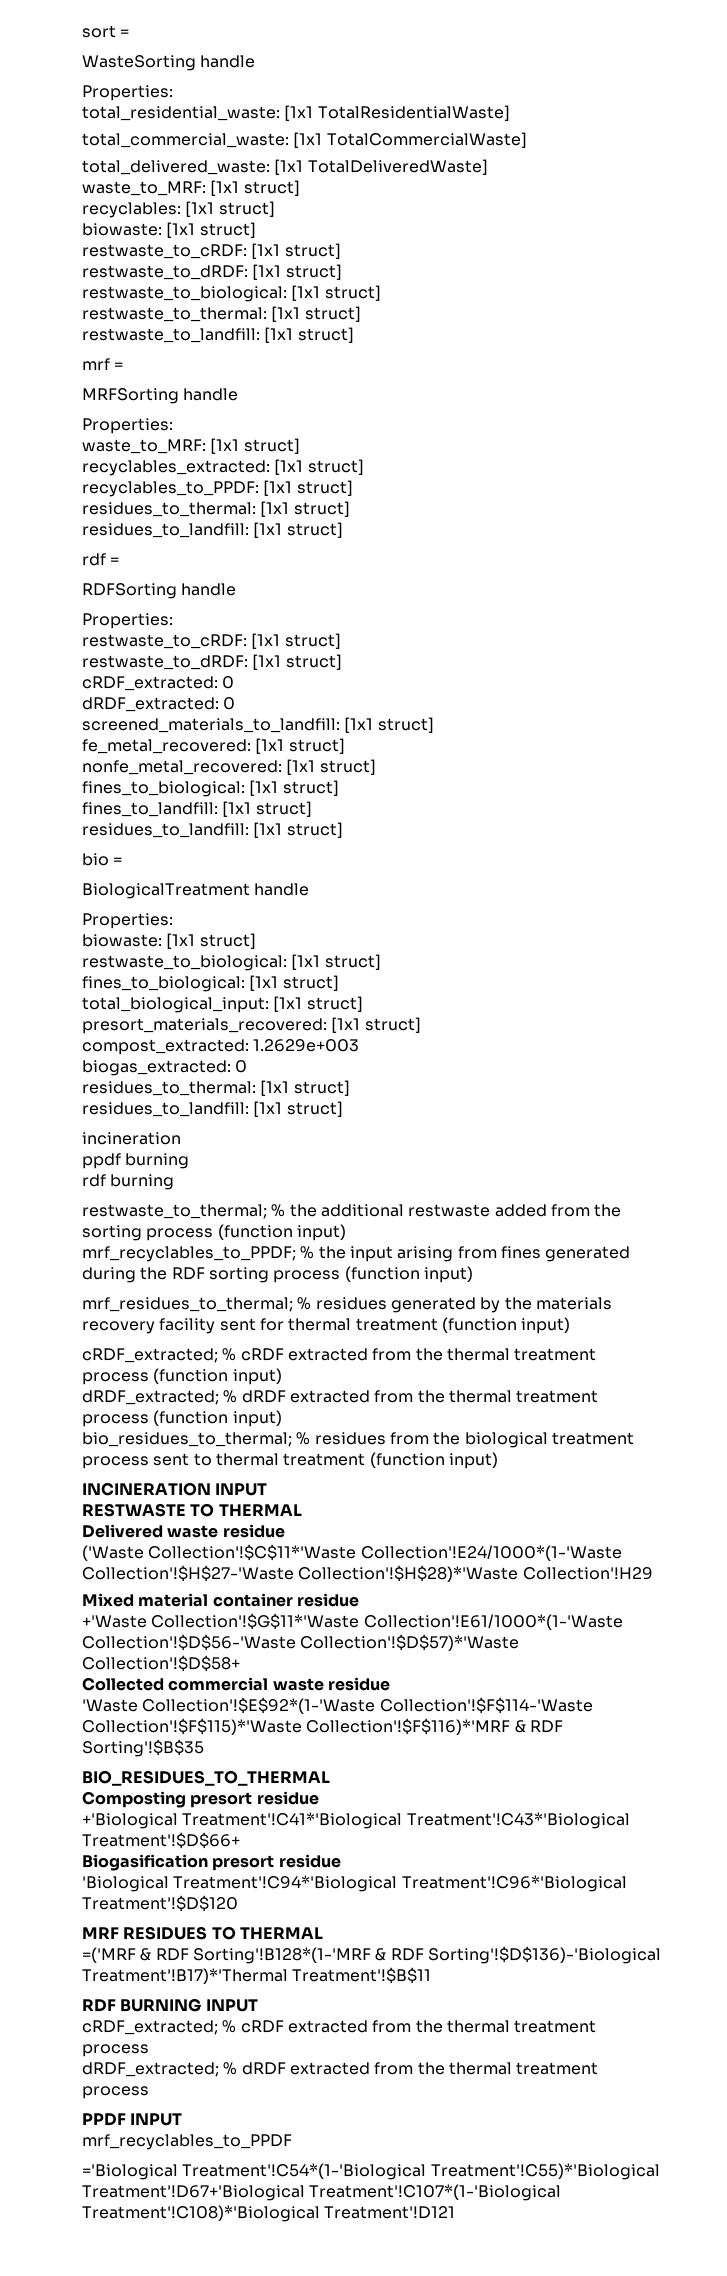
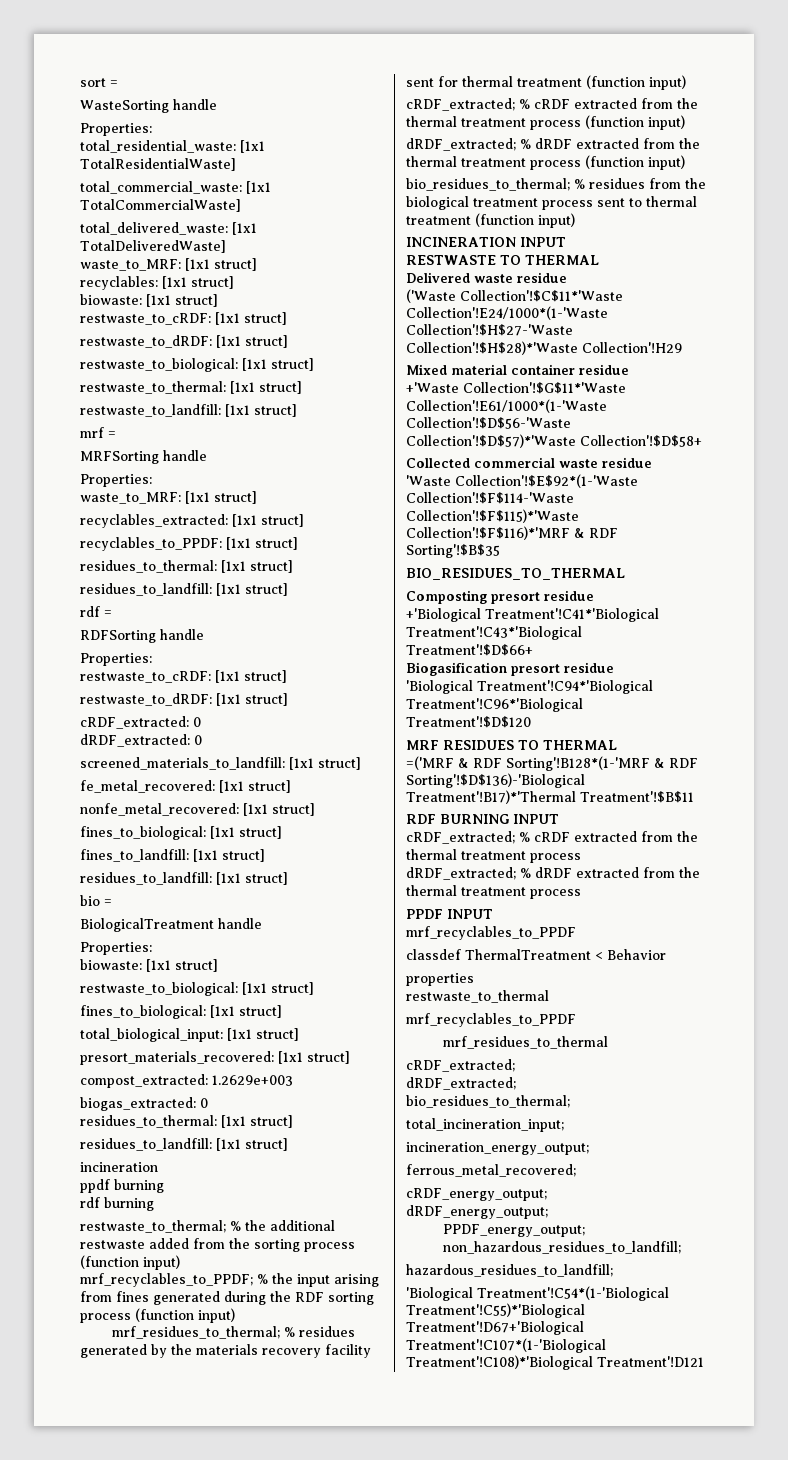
[82,2164,178,2180] ='Biological -> [406,949,666,960] [406,973,474,986] [406,990,549,1003] [406,1013,576,1027] [443,1036,609,1049] [406,1059,515,1072] [406,1077,516,1090] [406,1095,570,1108] [406,1118,564,1132] [406,1142,589,1155] [406,1164,576,1177] [406,1188,547,1201] [406,1205,548,1219] [443,1224,586,1237] [443,1241,682,1254] [406,1264,613,1277] [406,1287,473,1301] classdef ThermalTreatment < Behavior // properties // restwaste_to_thermal // mrf_recyclables_to_PPDF // mrf_residues_to_thermal // cRDF_extracted; // dRDF_extracted; // bio_residues_to_thermal; // total_incineration_input; // incineration_energy_output; // ferrous_metal_recovered; // cRDF_energy_output; // dRDF_energy_output; // PPDF_energy_output; non_hazardous_residues_to_landfill; // hazardous_residues_to_landfill; // 'Biological

